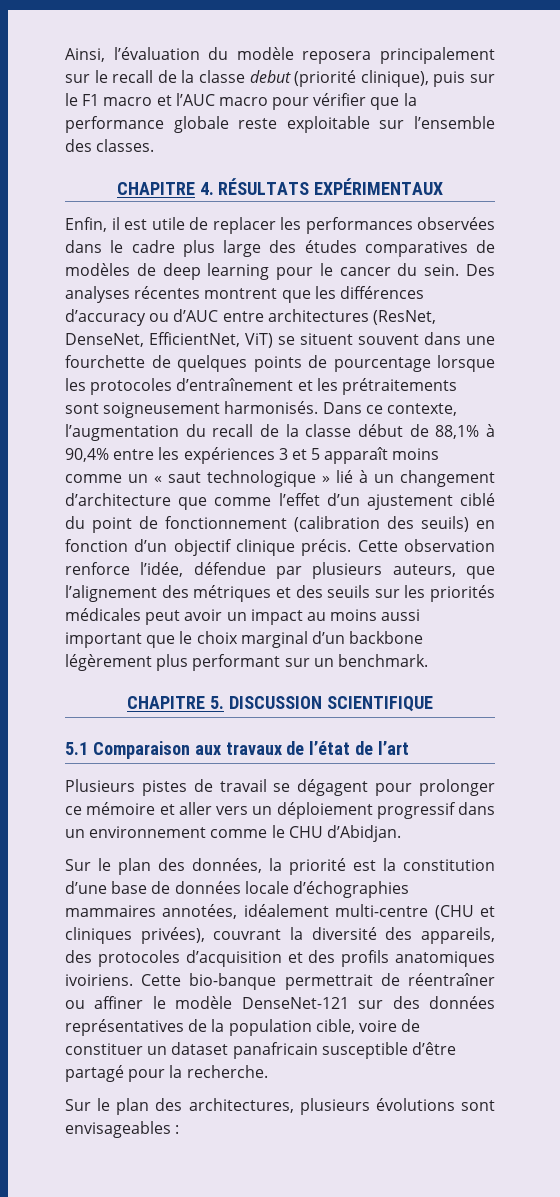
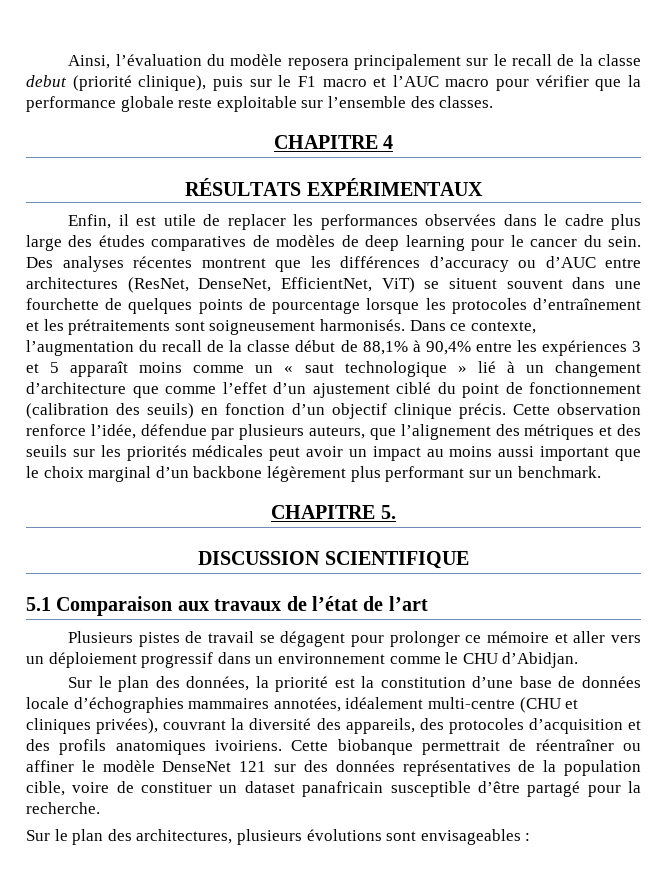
[199,182,214,195] 4. -> [383,135,394,149] 4 //
(225, 702) none -> (396, 512) //
[189,973,277,990] bio‑banque -> [337,739,413,755] biobanque
[241,997,349,1009] DenseNet‑121 -> [162,761,267,772] DenseNet 121

